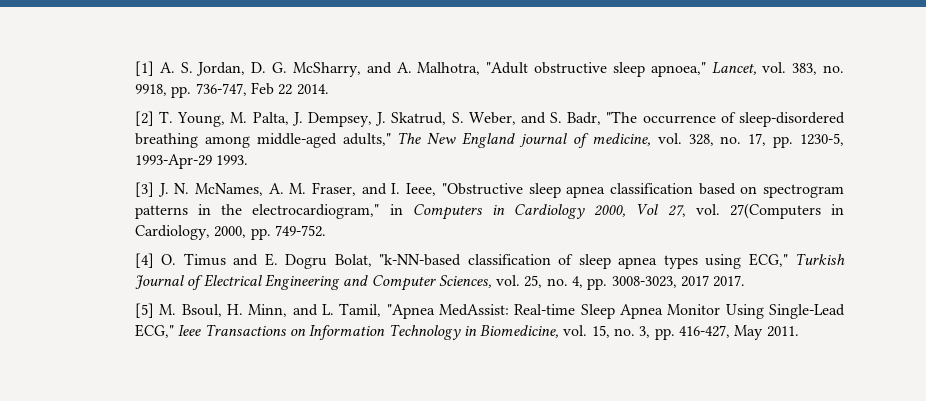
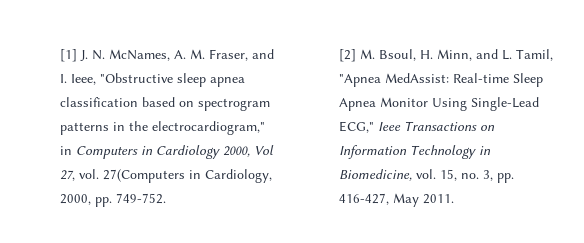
[159,62,845,77] [134,82,329,98] [134,111,845,127] [134,132,845,148] [134,154,249,169] [134,182,154,197] A. S. Jordan, D. G. McSharry, and A. Malhotra, "Adult obstructive sleep apnoea," Lancet, vol. 383, no. 9918, pp. 736-747, Feb 22 2014. // [2] T. Young, M. Palta, J. Dempsey, J. Skatrud, S. Weber, and S. Badr, "The occurrence of sleep-disordered breathing among middle-aged adults," The New England journal of medicine, vol. 328, no. 17, pp. 1230-5, 1993-Apr-29 1993. // [3] -> (78, 55) none
[134,253,846,269] [134,274,746,291] [134,303,154,318] [4] O. Timus and E. Dogru Bolat, "k-NN-based classification of sleep apnea types using ECG," Turkish Journal of Electrical Engineering and Computer Sciences, vol. 25, no. 4, pp. 3008-3023, 2017 2017. // [5] -> [339,49,357,62] [2]

